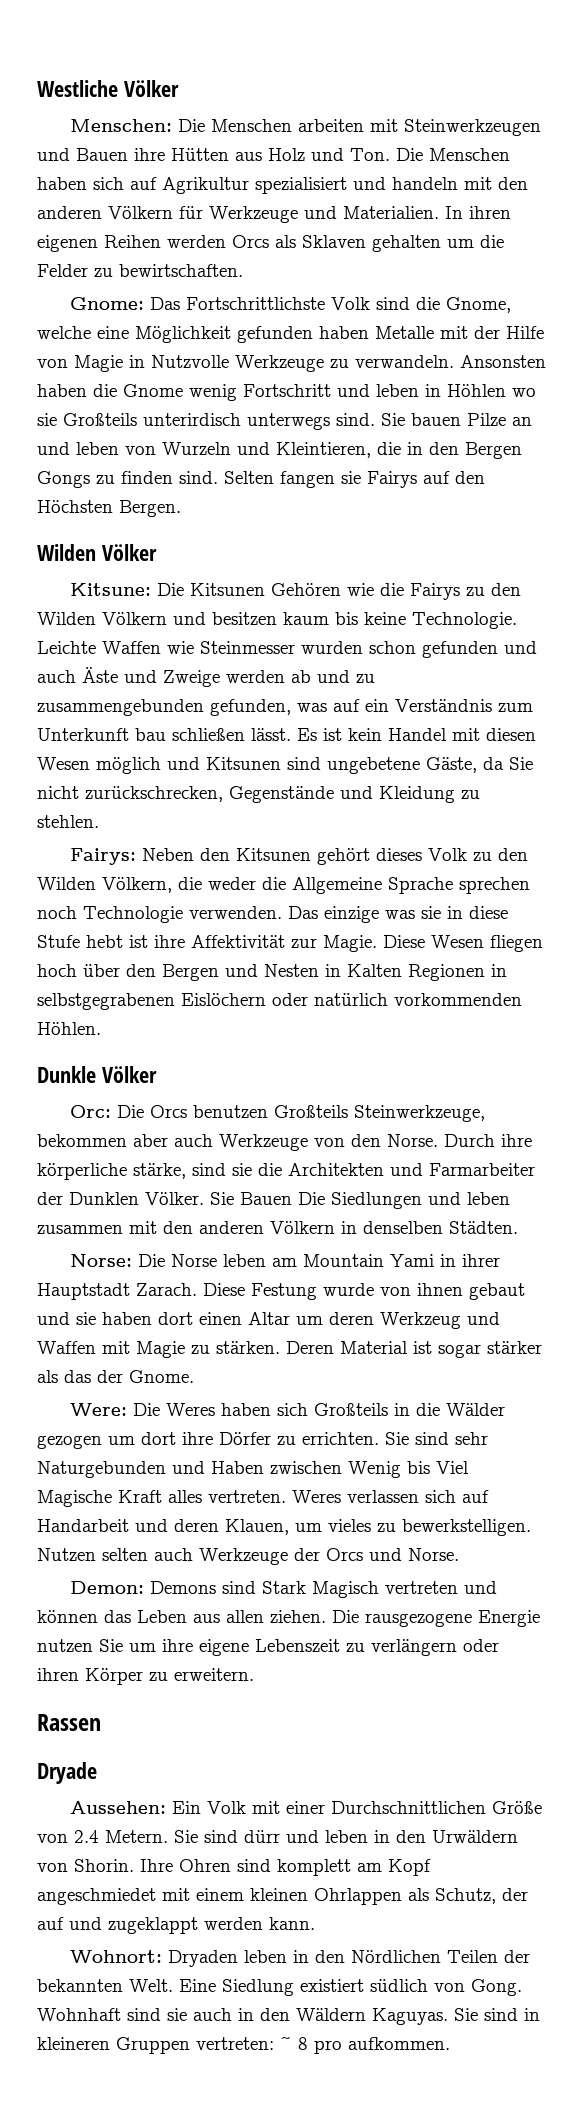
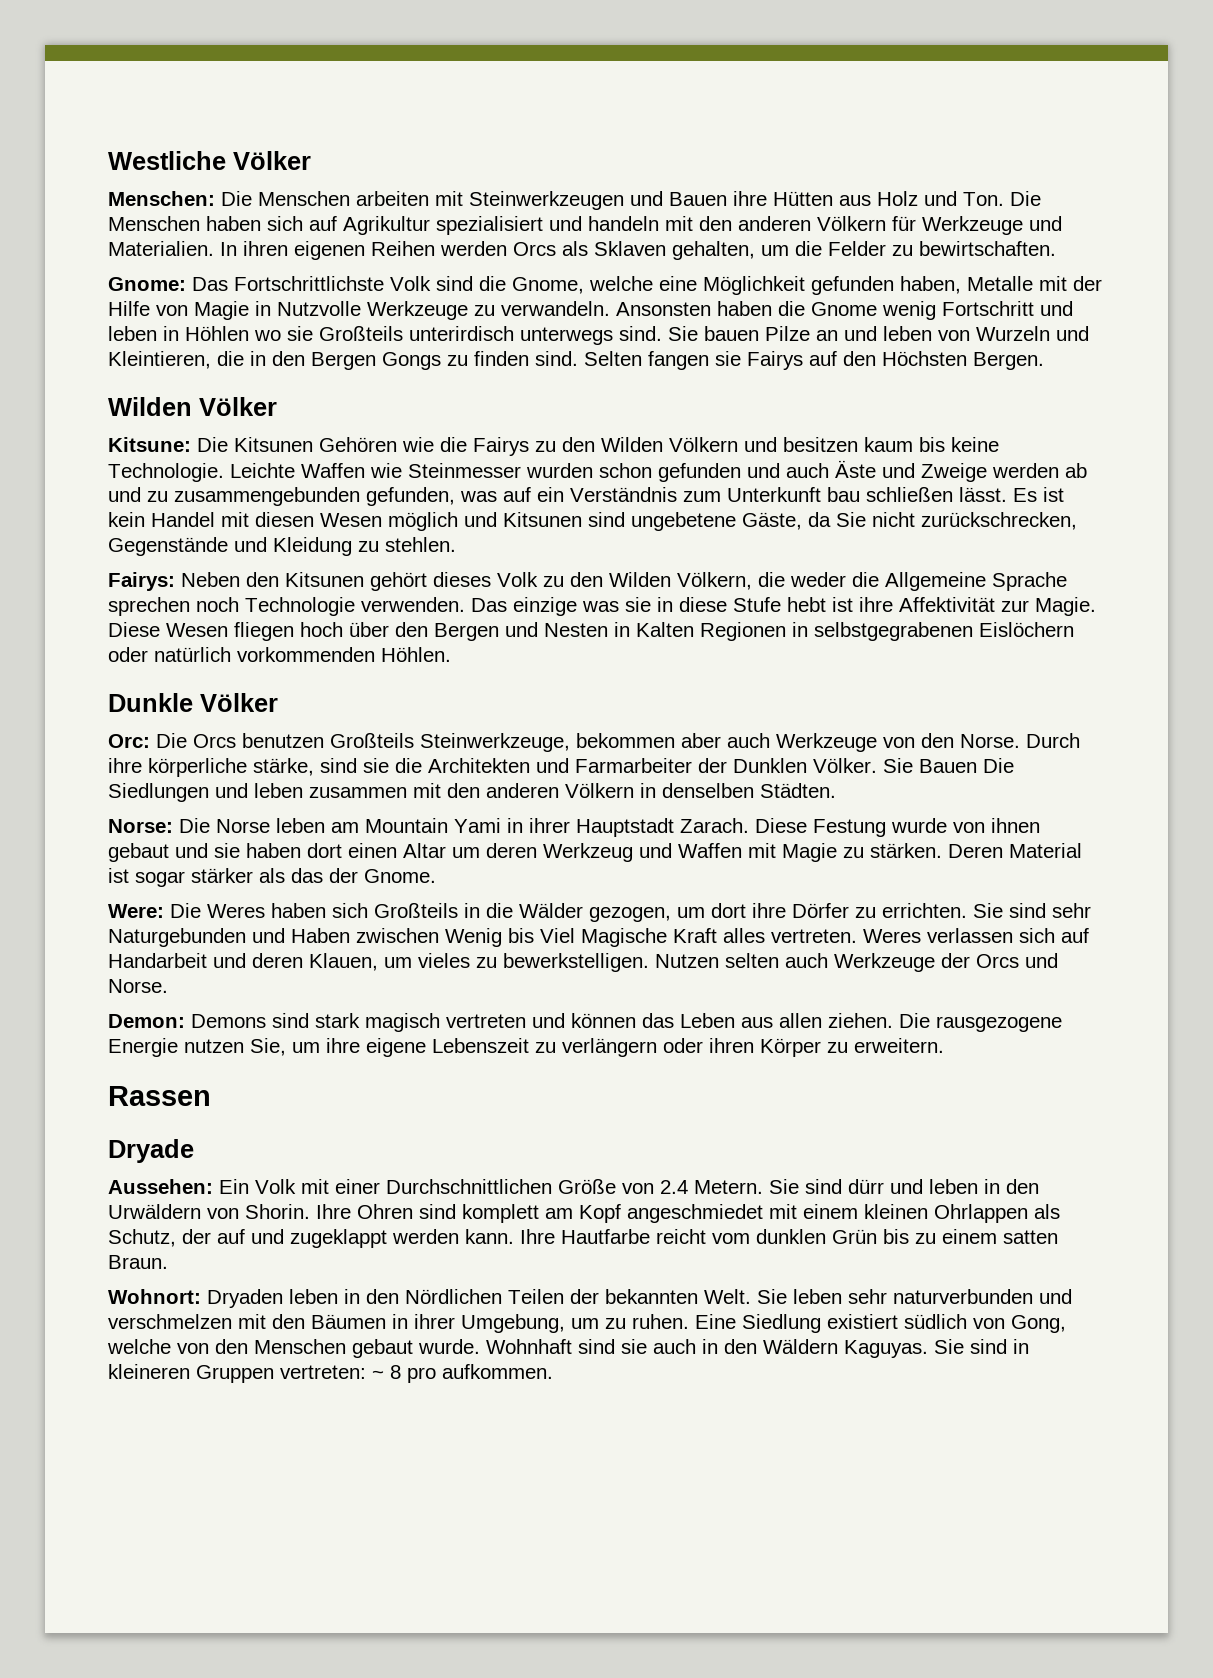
[372,235,441,252] gehalten -> [672,241,755,260] gehalten,
[319,326,369,339] haben -> [900,276,961,294] haben,
[37,1435,102,1449] gezogen -> [589,907,671,922] gezogen,
[261,1581,379,1598] Stark Magisch -> [315,1013,440,1032] stark magisch
[99,1639,123,1652] Sie -> [250,1038,286,1056] Sie,
(315, 1923) none -> [520,1229,1058,1244] [108,1255,168,1269] Ihre Hautfarbe reicht vom dunklen Grün bis zu einem satten Braun.
(173, 1985) none -> [757,1289,1072,1304] [108,1314,689,1333] Sie leben sehr naturverbunden und verschmelzen mit den Bäumen in ihrer Umgebung, um zu ruhen.
[471,1979,522,1996] Gong. -> [1011,1315,1066,1333] [107,1339,480,1358] Gong, welche von den Menschen gebaut wurde.

